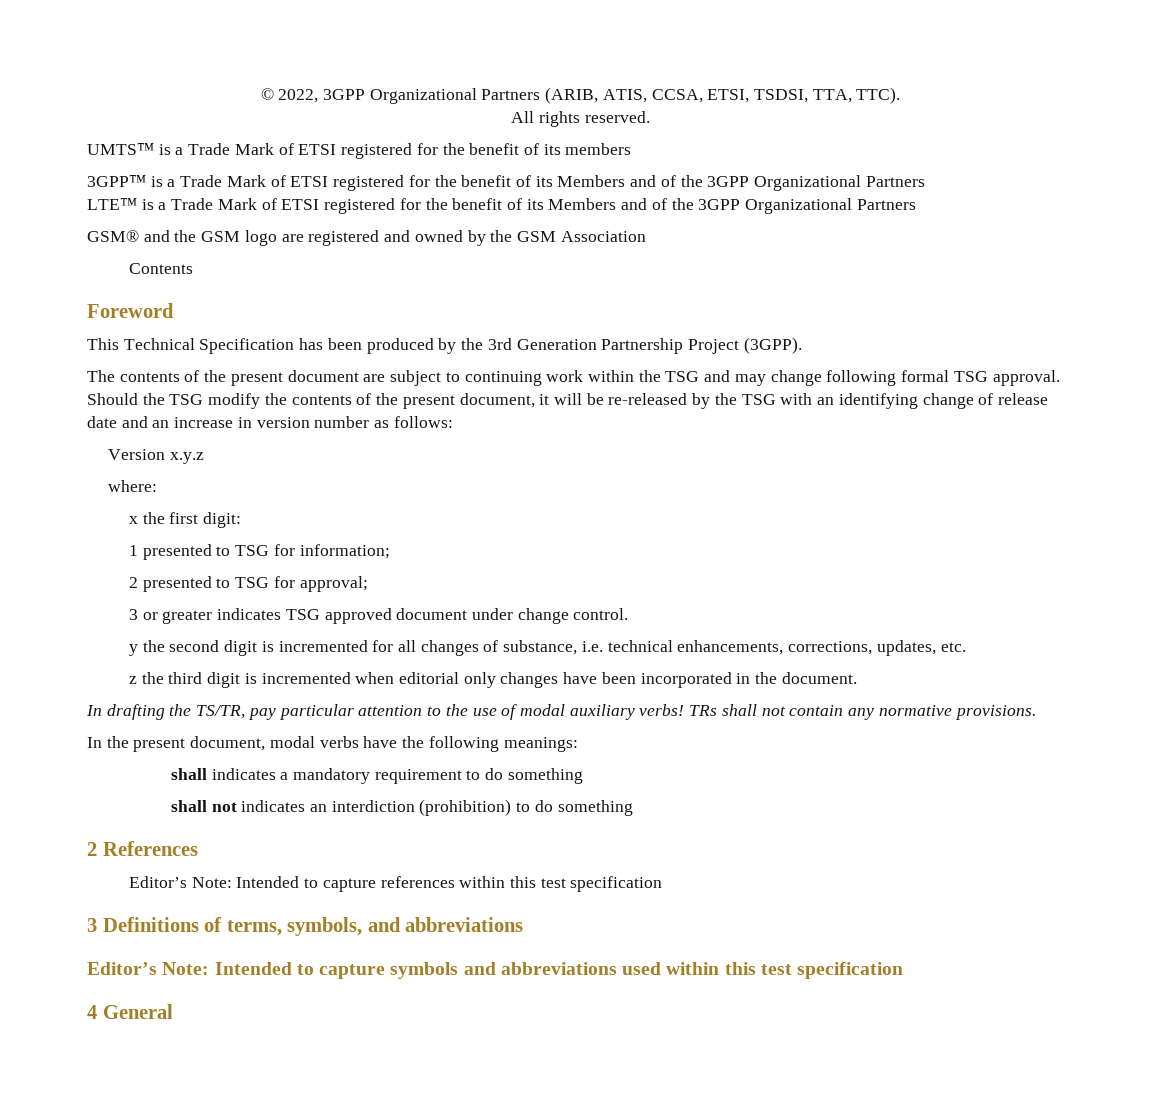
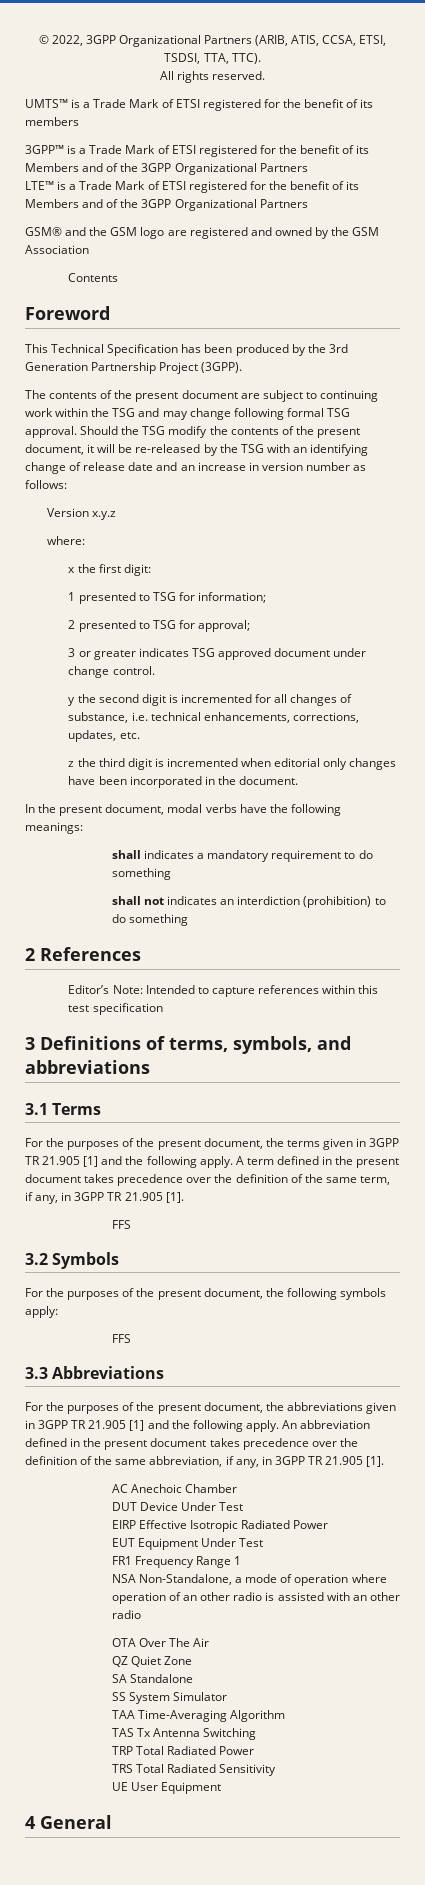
[86,704,1036,720] // In drafting the TS/TR, pay particular attention to the use of modal auxiliary verbs! TRs shall not contain any normative provisions. -> (298, 780) none
[87,962,904,979] Editor’s Note: Intended to capture symbols and abbreviations used within this test specification -> [25,1103,102,1115] [25,1138,400,1150] [25,1156,400,1168] [25,1174,390,1186] [25,1192,184,1204] [111,1220,131,1229] [25,1252,120,1269] [25,1288,386,1300] [25,1306,58,1318] [111,1334,131,1343] [25,1366,165,1379] [25,1402,396,1414] [25,1420,371,1432] [25,1438,358,1450] [25,1456,385,1468] [111,1484,238,1493] [111,1502,244,1511] [111,1520,329,1532] [111,1538,264,1550] [111,1556,242,1568] [111,1574,387,1586] [111,1592,400,1604] [111,1610,141,1619] [111,1638,210,1647] [111,1656,193,1667] [111,1674,194,1683] [111,1692,228,1704] [111,1710,286,1722] [111,1728,257,1740] [111,1746,255,1755] [111,1764,277,1776] [111,1782,222,1794] 3.1 Terms // For the purposes of the present document, the terms given in 3GPP TR 21.905 [1] and the following apply. A term defined in the present document takes precedence over the definition of the same term, if any, in 3GPP TR 21.905 [1]. // FFS // 3.2 Symbols // For the purposes of the present document, the following symbols apply: // FFS // 3.3 Abbreviations // For the purposes of the present document, the abbreviations given in 3GPP TR 21.905 [1] and the following apply. An abbreviation defined in the present document takes precedence over the definition of the same abbreviation, if any, in 3GPP TR 21.905 [1]. // AC Anechoic Chamber // DUT Device Under Test // EIRP Effective Isotropic Radiated Power // EUT Equipment Under Test // FR1 Frequency Range 1 // NSA Non-Standalone, a mode of operation where operation of an other radio is assisted with an other radio // OTA Over The Air // QZ Quiet Zone // SA Standalone // SS System Simulator // TAA Time-Averaging Algorithm // TAS Tx Antenna Switching // TRP Total Radiated Power // TRS Total Radiated Sensitivity // UE User Equipment

